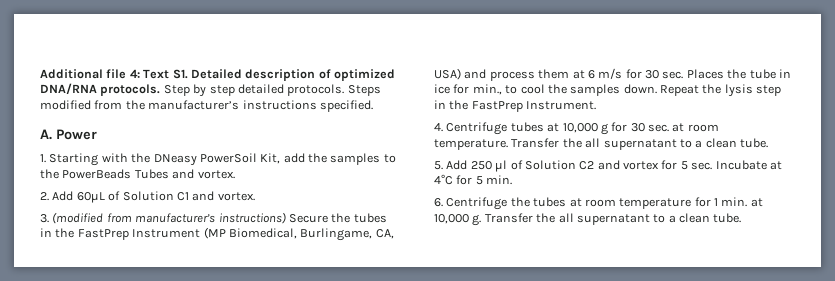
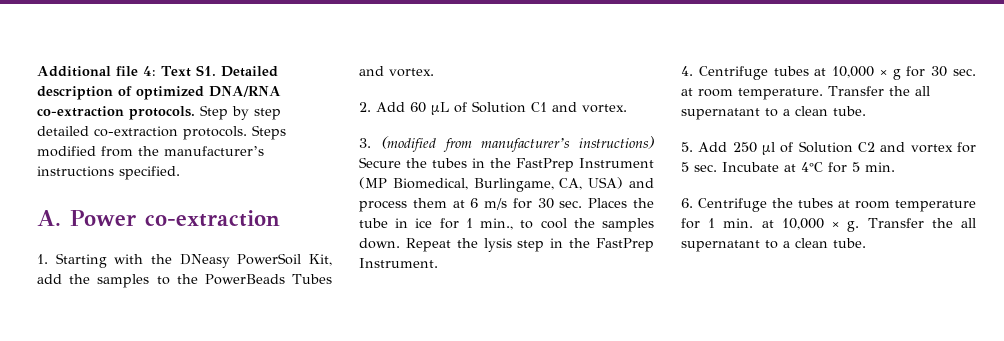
(97, 89) none -> [37,106,124,117] co-extraction
(284, 89) none -> [94,126,178,137] co-extraction
(97, 134) none -> [144,210,280,227] co-extraction
[76,192,105,203] 60μL -> [410,102,449,115] 60 μL
(470, 89) none -> [465,218,473,228] 1
(598, 128) none -> [879,70,887,76] ×
(469, 219) none -> [832,222,840,228] ×

